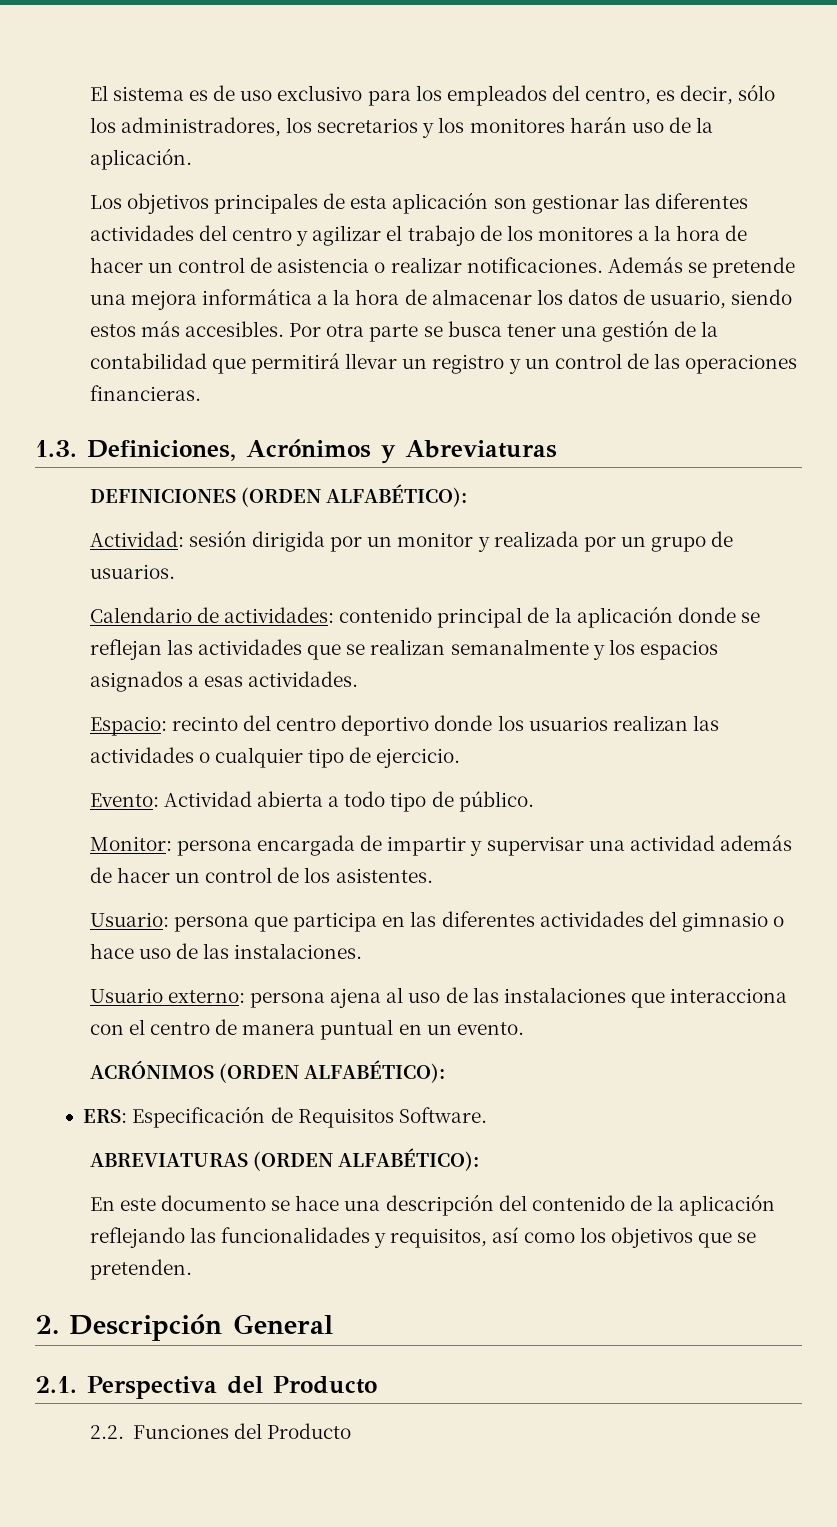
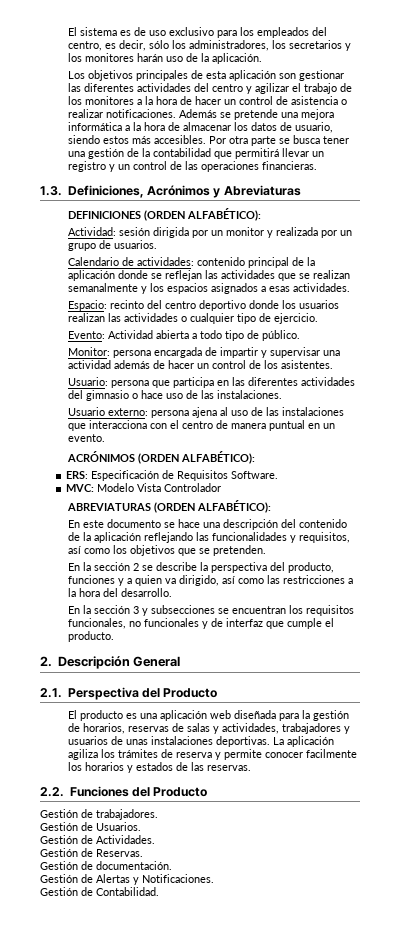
(487, 1115) none -> [66,483,222,492] // MVC: Modelo Vista Controlador
(192, 1269) none -> [68,562,335,573] [68,575,354,586] [68,588,173,597] [68,605,355,616] [68,618,335,629] [68,631,115,642] // En la sección 2 se describe la perspectiva del producto, funciones y a quien va dirigido, así como las restricciones a la hora del desarrollo. // En la sección 3 y subsecciones se encuentran los requisitos funcionales, no funcionales y de interfaz que cumple el producto.
[89,1423,352,1439] 2.2. Funciones del Producto -> [68,710,350,721] [68,723,351,734] [68,736,335,747] [68,749,358,760] [68,762,252,773] [40,786,208,797] [40,809,158,820] [40,822,141,831] [40,835,155,844] [40,848,143,857] [40,861,172,870] [40,874,214,885] [40,887,159,896] El producto es una aplicación web diseñada para la gestión de horarios, reservas de salas y actividades, trabajadores y usuarios de unas instalaciones deportivas. La aplicación agiliza los trámites de reserva y permite conocer facilmente los horarios y estados de las reservas. // 2.2. Funciones del Producto // Gestión de trabajadores. // Gestión de Usuarios. // Gestión de Actividades. // Gestión de Reservas. // Gestión de documentación. // Gestión de Alertas y Notificaciones. // Gestión de Contabilidad.

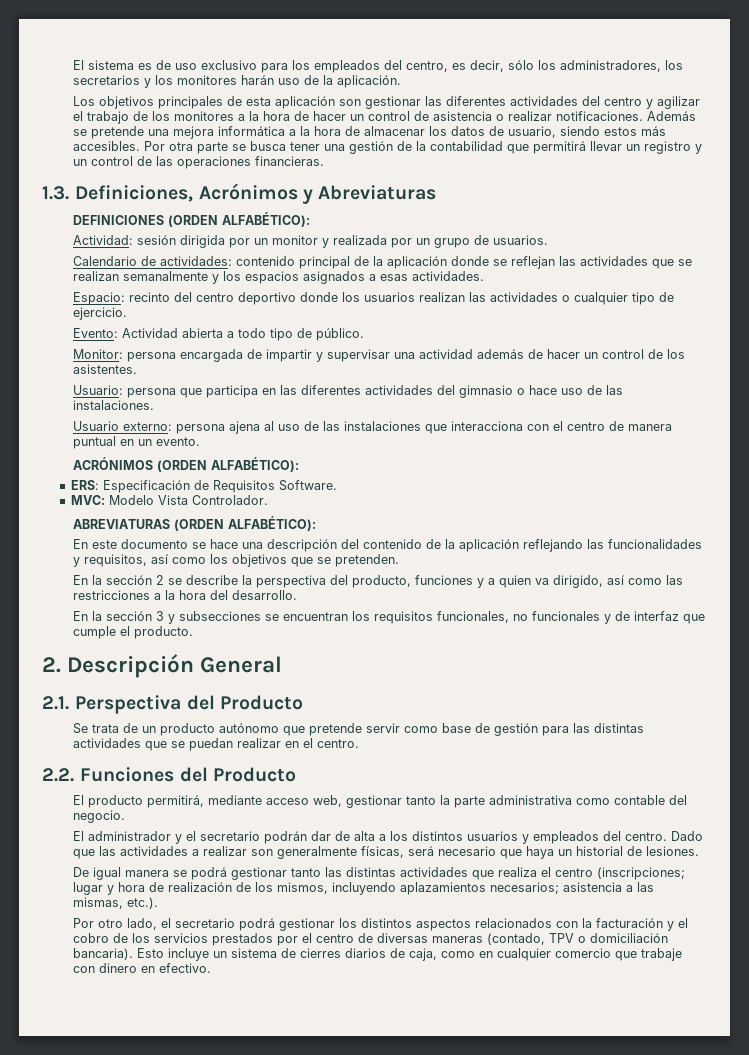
[164,483,222,492] Controlador -> [192,495,269,505] Controlador.
[68,710,350,721] [68,723,351,734] [68,736,335,747] [68,749,358,760] [68,762,252,773] [40,786,208,797] [40,809,158,820] [40,822,141,831] [40,835,155,844] [40,848,143,857] [40,861,172,870] [40,874,214,885] [40,887,159,896] El producto es una aplicación web diseñada para la gestión de horarios, reservas de salas y actividades, trabajadores y usuarios de unas instalaciones deportivas. La aplicación agiliza los trámites de reserva y permite conocer facilmente los horarios y estados de las reservas. // 2.2. Funciones del Producto // Gestión de trabajadores. // Gestión de Usuarios. // Gestión de Actividades. // Gestión de Reservas. // Gestión de documentación. // Gestión de Alertas y Notificaciones. // Gestión de Contabilidad. -> [73,723,645,736] [73,738,360,751] [42,767,296,782] [73,795,688,808] [73,810,126,823] [73,831,704,844] [73,846,700,859] [73,867,686,880] [73,882,655,895] [73,897,159,909] [73,918,689,931] [73,933,669,946] [73,948,683,961] [73,963,212,973] Se trata de un producto autónomo que pretende servir como base de gestión para las distintas actividades que se puedan realizar en el centro. // 2.2. Funciones del Producto // El producto permitirá, mediante acceso web, gestionar tanto la parte administrativa como contable del negocio. // El administrador y el secretario podrán dar de alta a los distintos usuarios y empleados del centro. Dado que las actividades a realizar son generalmente físicas, será necesario que haya un historial de lesiones. // De igual manera se podrá gestionar tanto las distintas actividades que realiza el centro (inscripciones; lugar y hora de realización de los mismos, incluyendo aplazamientos necesarios; asistencia a las mismas, etc.). // Por otro lado, el secretario podrá gestionar los distintos aspectos relacionados con la facturación y el cobro de los servicios prestados por el centro de diversas maneras (contado, TPV o domiciliación bancaria). Esto incluye un sistema de cierres diarios de caja, como en cualquier comercio que trabaje con dinero en efectivo.

